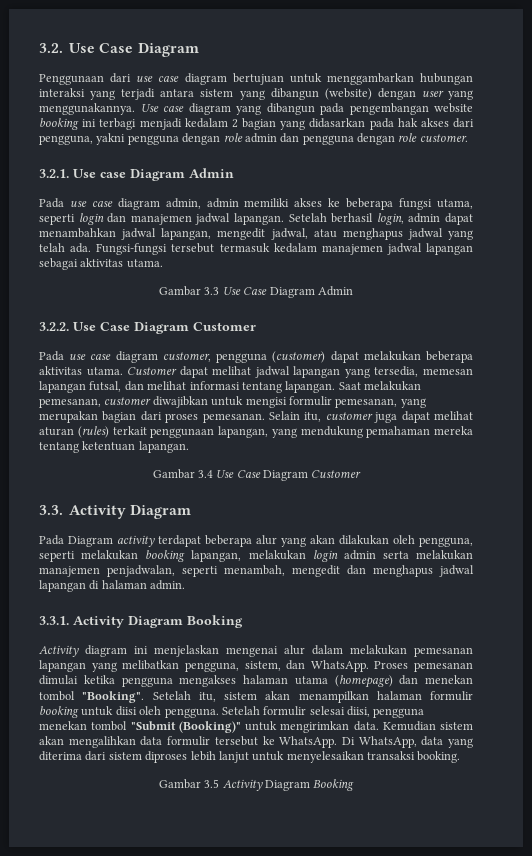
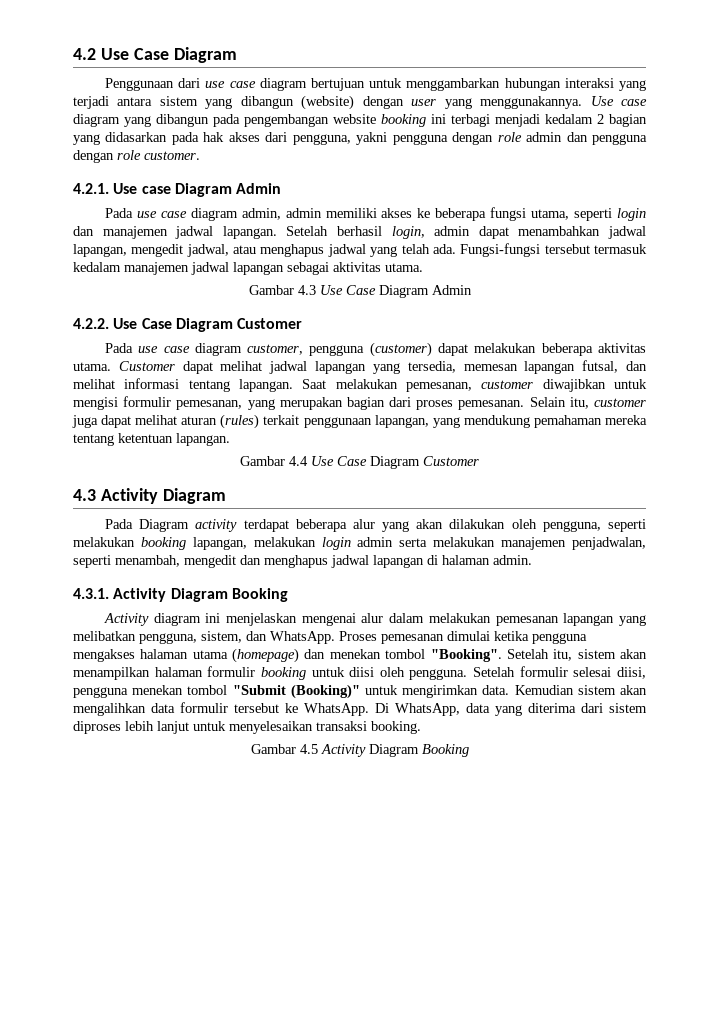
[39,43,63,53] 3.2. -> [73,48,96,60] 4.2
[39,169,69,178] 3.2.1. -> [73,183,109,194] 4.2.1.
[204,287,220,295] 3.3 -> [297,285,316,295] 4.3
[39,322,69,331] 3.2.2. -> [73,318,109,329] 4.2.2.
[197,470,362,481] [39,505,63,515] 3.4 Use Case Diagram Customer // 3.3. -> [289,456,479,469] [73,489,96,501] 4.4 Use Case Diagram Customer // 4.3
[39,616,69,625] 3.3.1. -> [73,588,109,599] 4.3.1.
[204,779,220,788] 3.5 -> [299,744,318,754] 4.5

